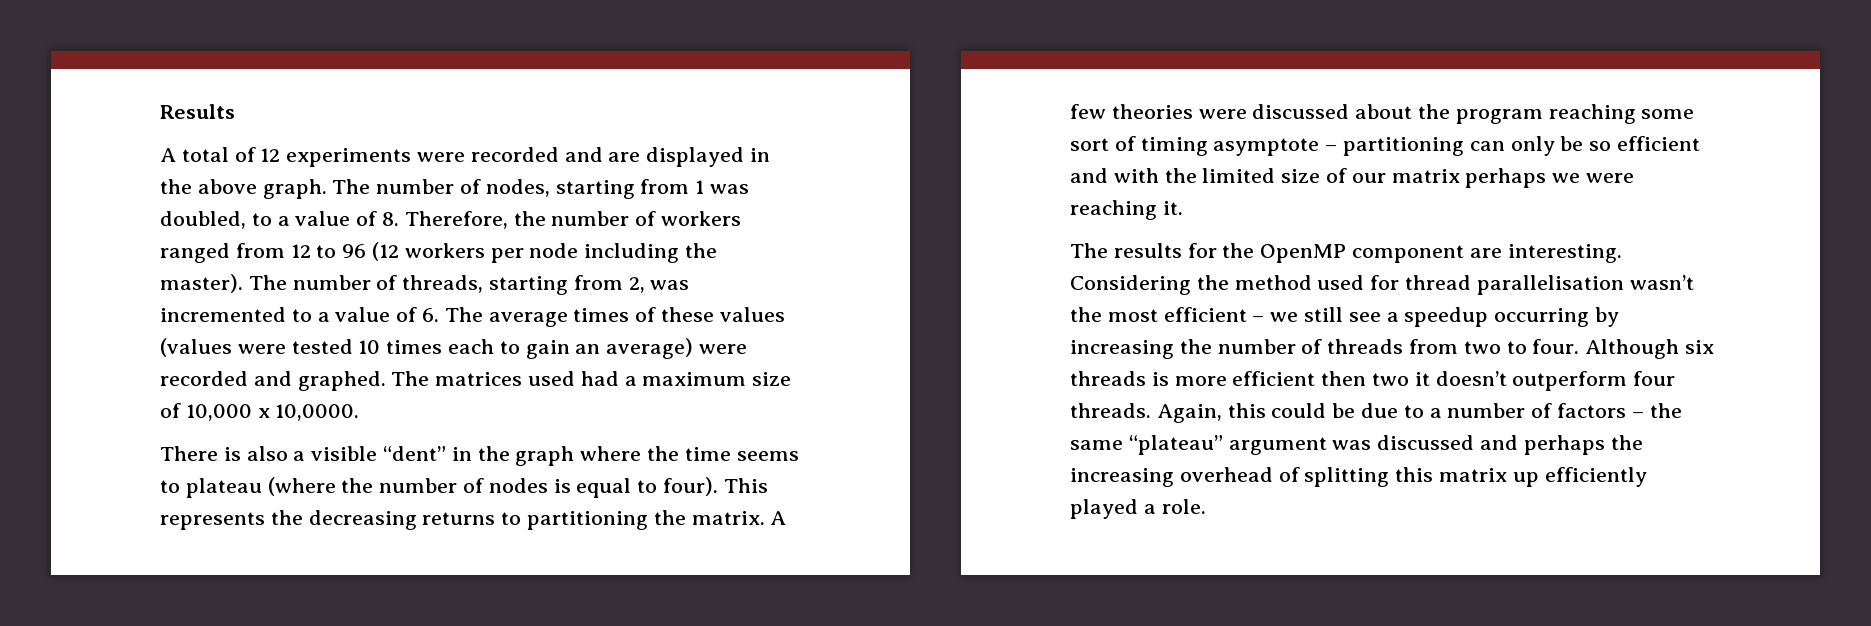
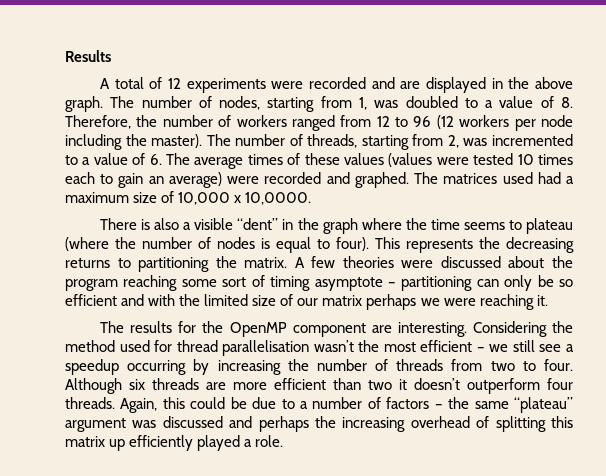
[695,180,750,194] [160,211,246,229] 1 was doubled, -> [358,96,458,110] 1, was doubled
[1151,372,1169,386] is -> [206,382,227,390] are
[1321,371,1367,386] then -> [333,378,362,390] than

